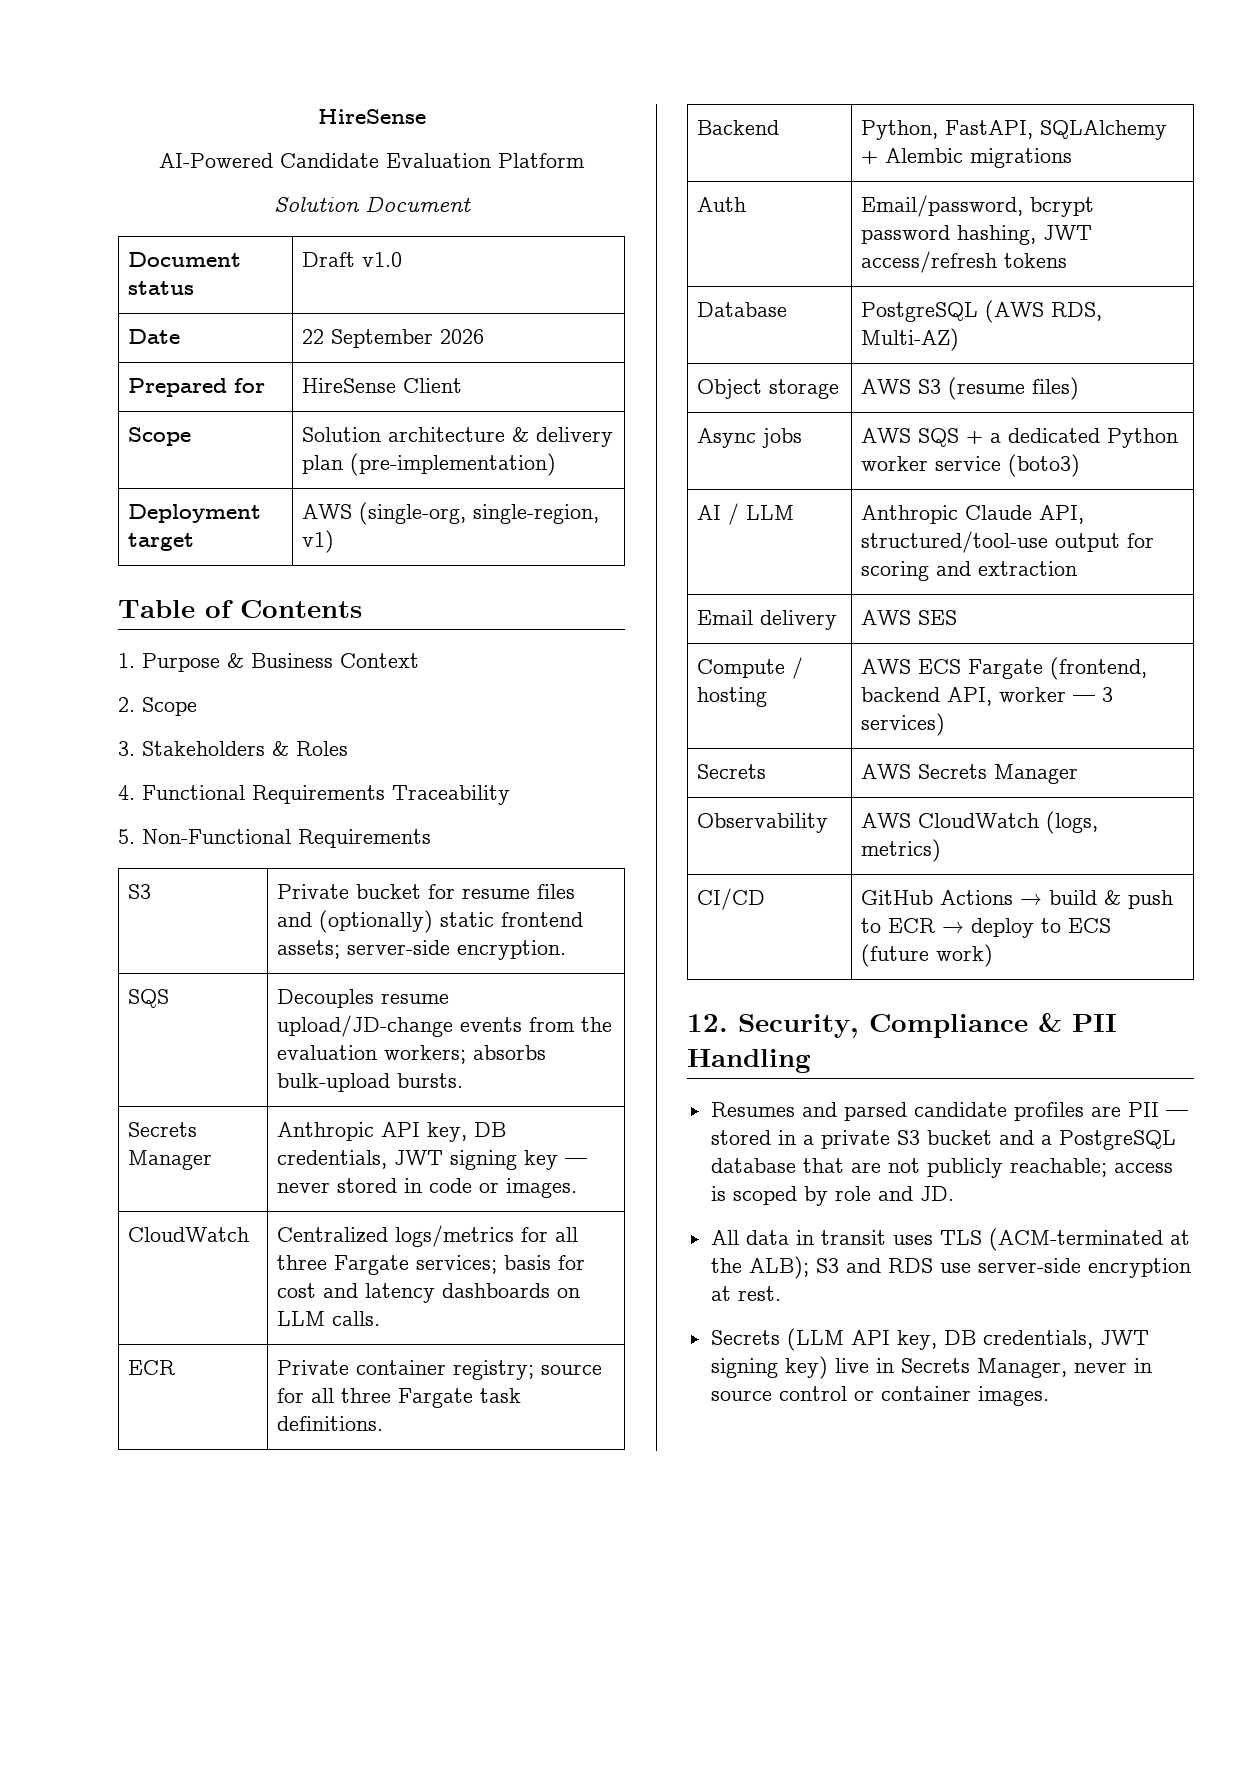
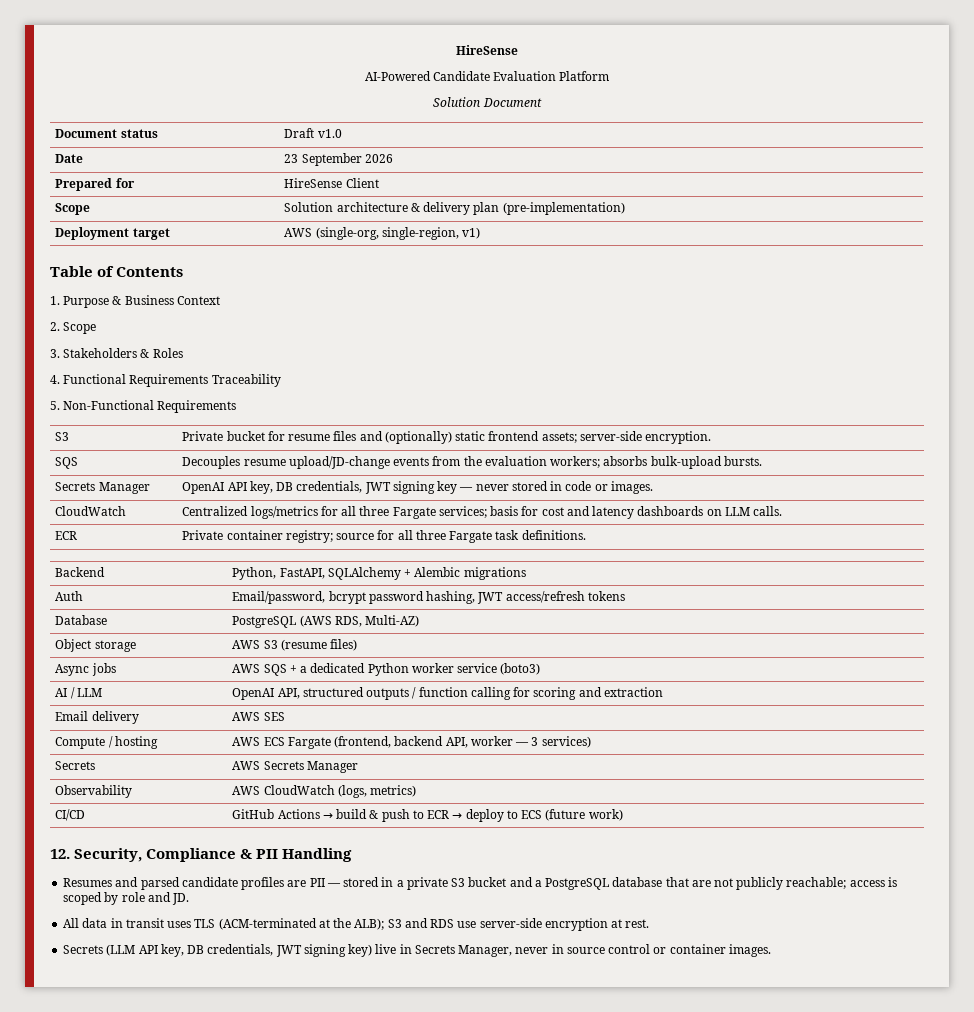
[302,329,325,344] 22 -> [284,154,299,163] 23
[277,1122,375,1141] Anthropic -> [182,482,225,494] OpenAI
[861,505,1085,524] [861,531,1121,553] Anthropic Claude API, structured/tool-use output -> [232,687,511,700] OpenAI API, structured outputs / function calling

